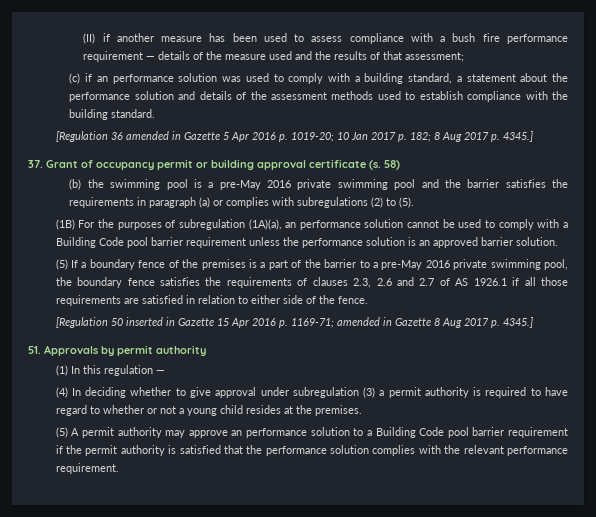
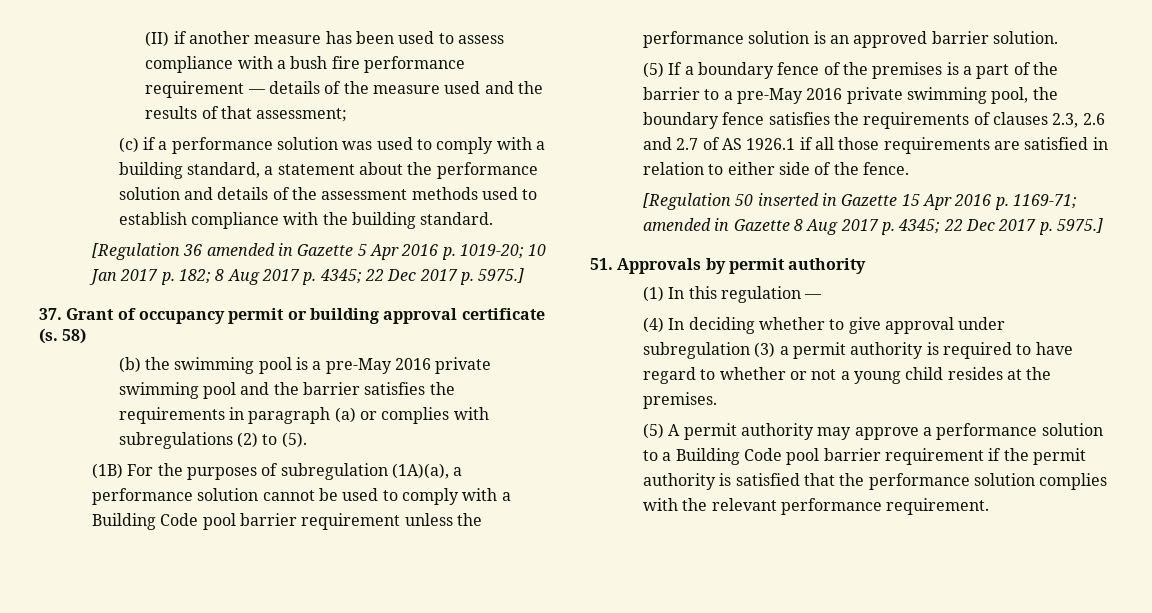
[96,76,108,82] an -> [158,141,168,150] a
[502,131,533,142] 4345.] -> [319,268,525,285] 4345; 22 Dec 2017 p. 5975.]
[285,222,297,228] an -> [453,467,463,476] a
[502,317,533,328] 4345.] -> [898,218,1103,235] 4345; 22 Dec 2017 p. 5975.]
[231,430,243,436] an -> [923,427,933,436] a

